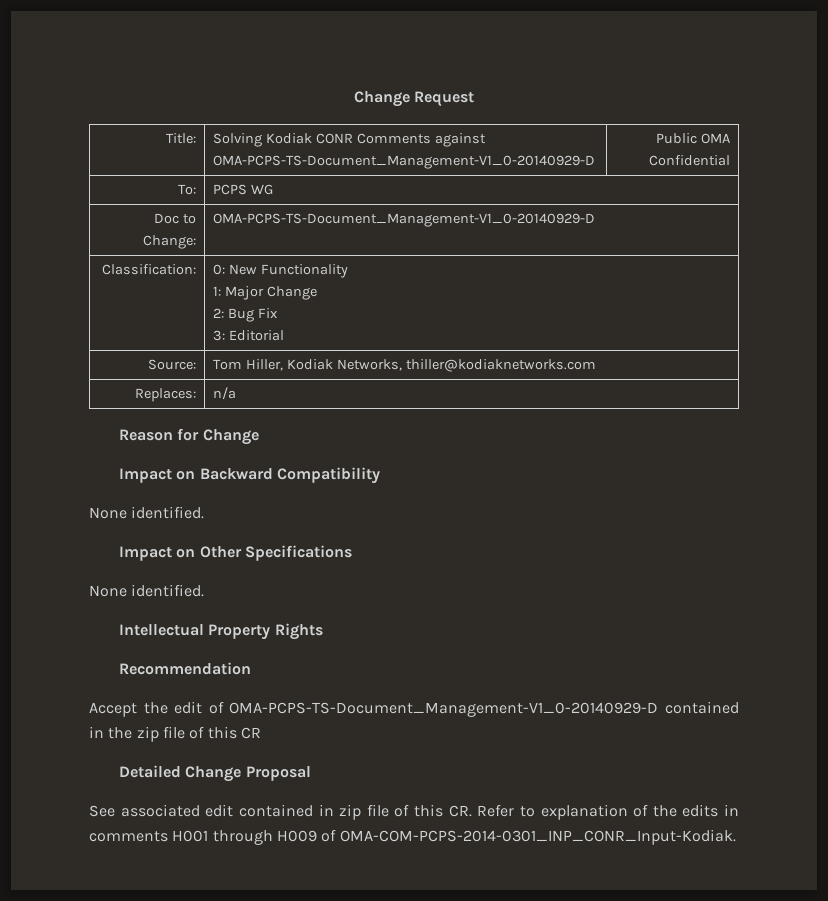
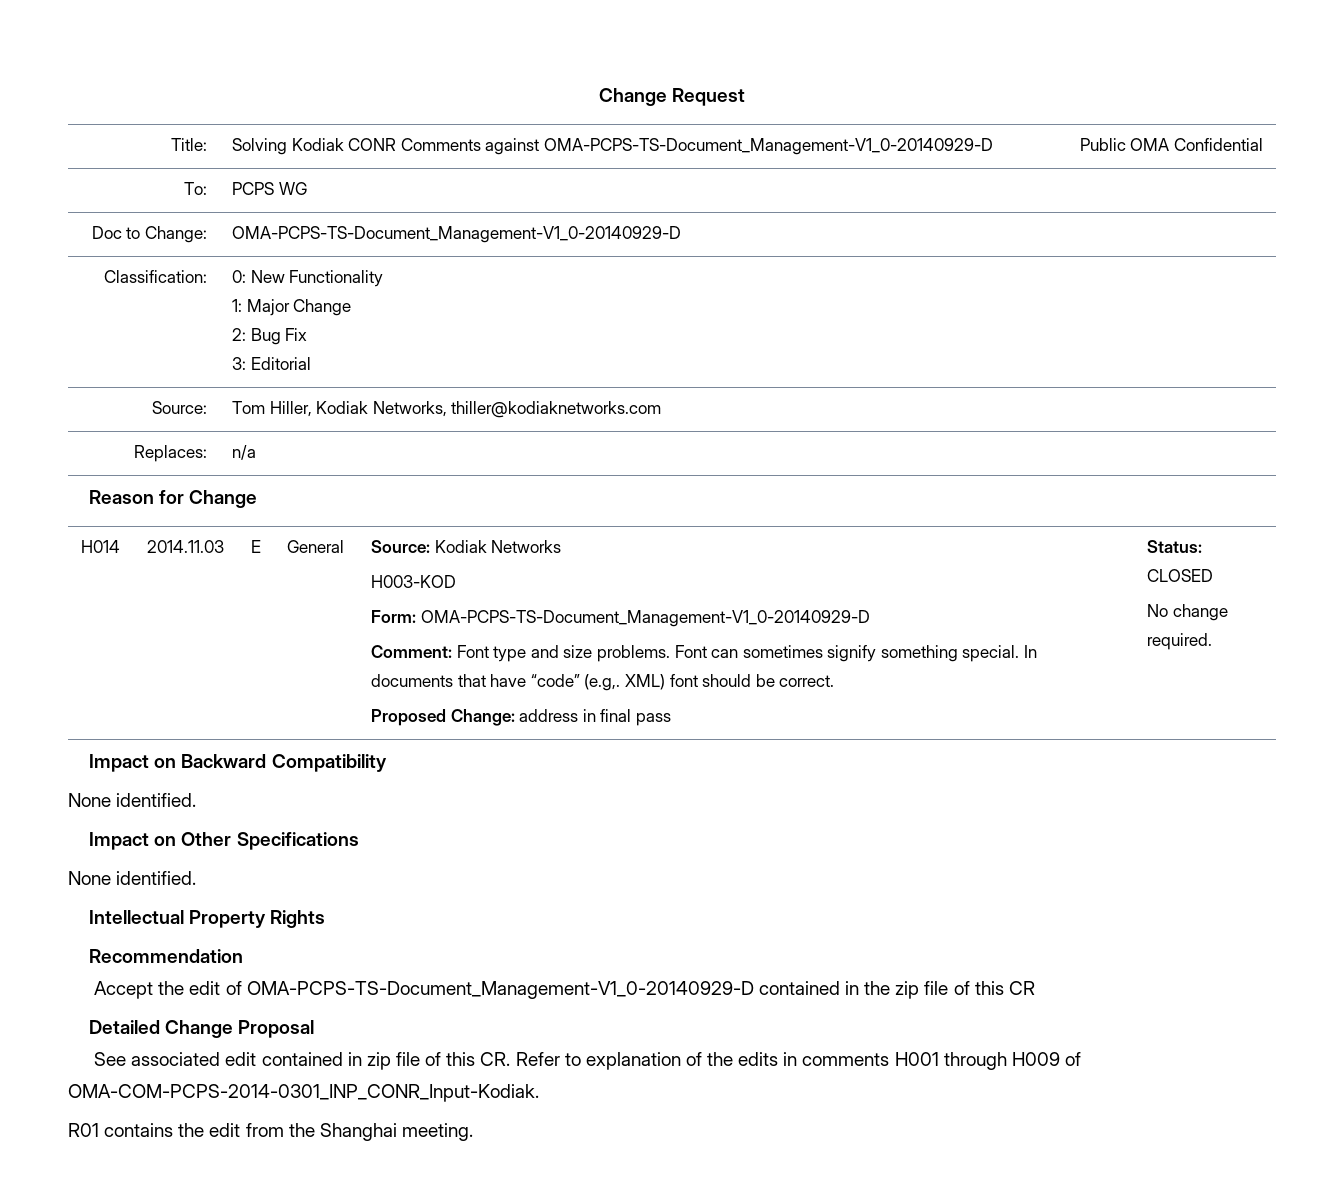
(259, 437) none -> [80,540,120,553] [147,540,224,553] [251,540,261,553] [286,540,344,553] [370,540,562,553] [370,575,456,588] [370,610,870,627] [370,645,1038,662] [370,674,835,691] [370,709,671,726] [1146,540,1202,553] [1146,569,1213,582] [1146,604,1228,621] [1146,633,1212,650] // H014 | 2014.11.03 | E | General | Source: Kodiak Networks // H003-KOD // Form: OMA-PCPS-TS-Document_Management-V1_0-20140929-D // Comment: Font type and size problems. Font can sometimes signify something special. In documents that have “code” (e.g,. XML) font should be correct. // Proposed Change: address in final pass | Status: CLOSED // No change required.
(736, 837) none -> [68,1123,473,1141] // R01 contains the edit from the Shanghai meeting.

